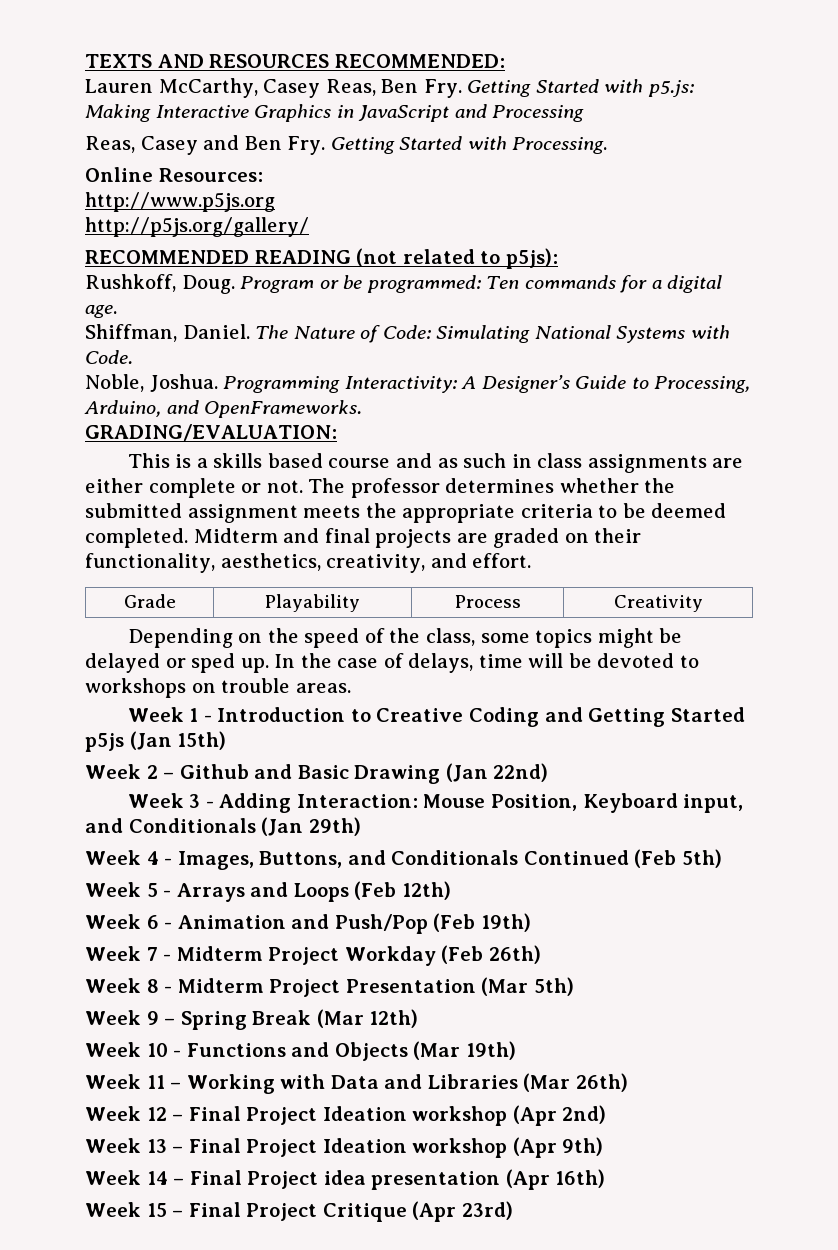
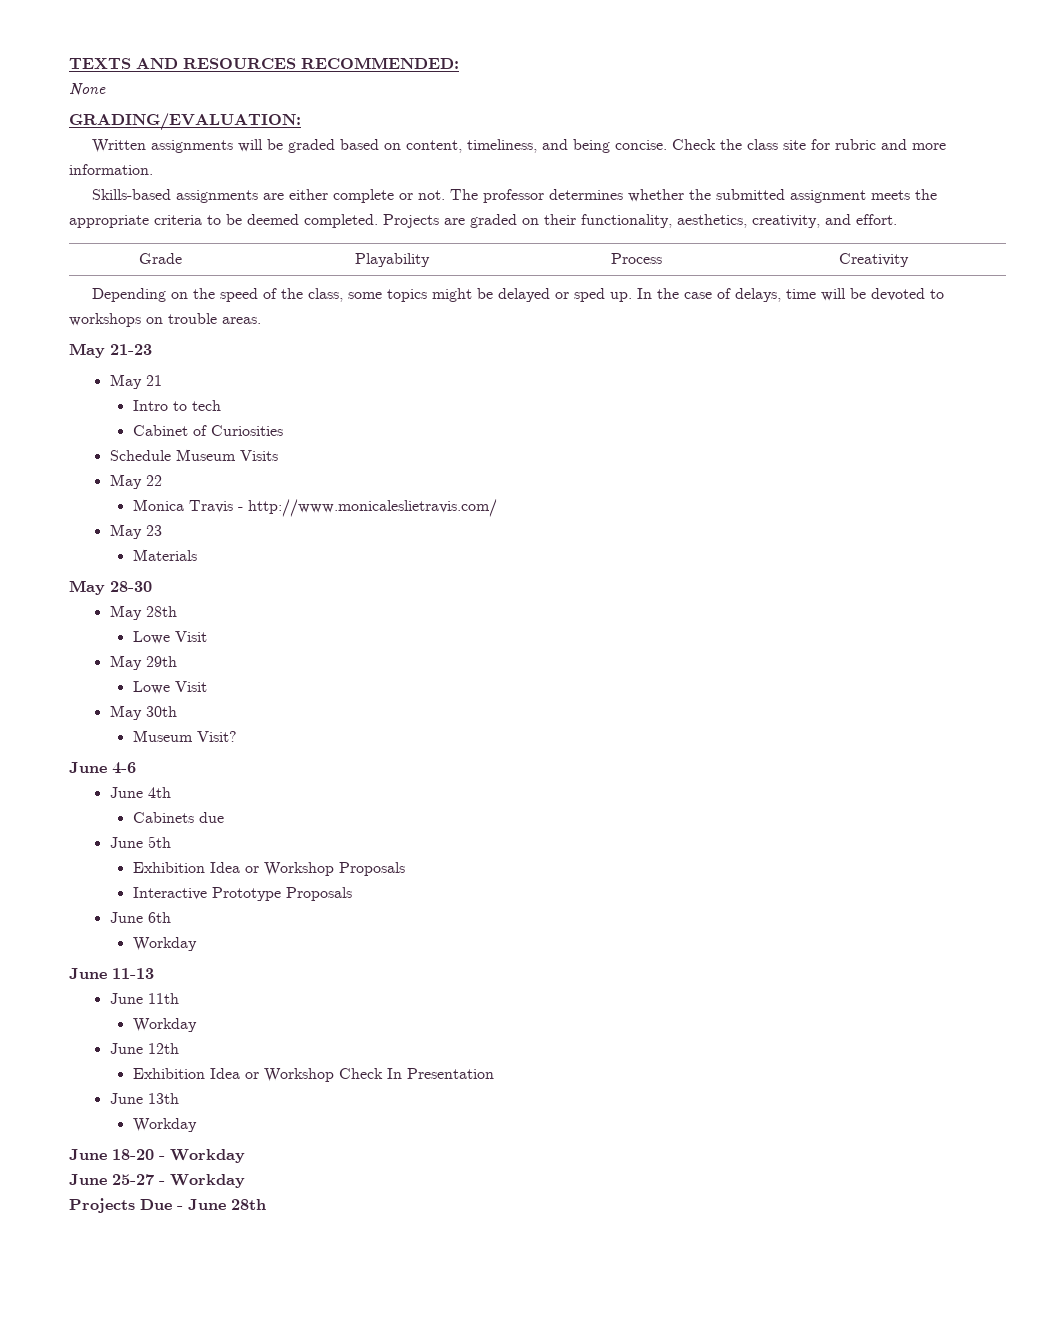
[85,78,694,98] [85,104,585,122] [85,135,608,155] [85,167,263,182] [85,192,275,212] [85,217,309,237] [85,248,558,269] [85,274,723,294] [85,305,117,318] [85,324,730,343] [85,350,133,364] [85,374,751,393] [84,400,363,418] [85,424,337,441] [127,453,583,468] Lauren McCarthy, Casey Reas, Ben Fry. Getting Started with p5.js: Making Interactive Graphics in JavaScript and Processing // Reas, Casey and Ben Fry. Getting Started with Processing. // Online Resources: // http://www.p5js.org // http://p5js.org/gallery/ // RECOMMENDED READING (not related to p5js): // Rushkoff, Doug. Program or be programmed: Ten commands for a digital age. // Shiffman, Daniel. The Nature of Code: Simulating National Systems with Code. // Noble, Joshua. Programming Interactivity: A Designer’s Guide to Processing, Arduino, and OpenFrameworks. // GRADING/EVALUATION: // This is a skills based course and as such in class -> [69,83,106,96] [69,113,301,131] [92,139,947,153] [69,164,153,175] [92,189,172,200] None // GRADING/EVALUATION: // Written assignments will be graded based on content, timeliness, and being concise. Check the class site for rubric and more information. // Skills-based
[193,528,452,548] Midterm and final projects -> [383,214,439,228] Projects
[127,707,745,727] [85,731,227,752] [85,763,549,784] [127,793,744,813] [85,817,361,836] [85,849,722,870] [85,881,451,902] [85,913,531,934] [85,945,541,966] [85,977,574,997] [85,1009,419,1030] [85,1041,516,1061] [85,1073,628,1094] [85,1105,607,1126] [85,1137,604,1158] [85,1169,606,1190] [85,1201,513,1222] Week 1 - Introduction to Creative Coding and Getting Started p5js (Jan 15th) // Week 2 – Github and Basic Drawing (Jan 22nd) // Week 3 - Adding Interaction: Mouse Position, Keyboard input, and Conditionals (Jan 29th) // Week 4 - Images, Buttons, and Conditionals Continued (Feb 5th) // Week 5 - Arrays and Loops (Feb 12th) // Week 6 - Animation and Push/Pop (Feb 19th) // Week 7 - Midterm Project Workday (Feb 26th) // Week 8 - Midterm Project Presentation (Mar 5th) // Week 9 – Spring Break (Mar 12th) // Week 10 - Functions and Objects (Mar 19th) // Week 11 – Working with Data and Libraries (Mar 26th) // Week 12 – Final Project Ideation workshop (Apr 2nd) // Week 13 – Final Project Ideation workshop (Apr 9th) // Week 14 – Final Project idea presentation (Apr 16th) // Week 15 – Final Project Critique (Apr 23rd) -> [69,343,152,358] [109,374,162,389] [132,400,221,411] [132,425,283,436] [109,449,278,461] [109,474,162,489] [132,499,497,517] [109,524,162,539] [132,549,197,561] [69,580,152,595] [109,605,177,620] [132,631,207,644] [109,655,177,670] [132,681,207,694] [109,705,177,720] [132,730,237,742] [69,762,136,774] [109,787,171,798] [132,812,224,823] [109,836,171,848] [132,862,405,876] [132,887,352,901] [109,912,171,923] [132,937,197,951] [69,968,154,979] [109,993,179,1004] [132,1018,197,1032] [109,1043,179,1054] [132,1068,494,1082] [109,1093,179,1104] [132,1118,197,1132] [69,1149,245,1163] [69,1174,245,1188] [69,1198,266,1213] May 21-23 // May 21 // Intro to tech // Cabinet of Curiosities // Schedule Museum Visits // May 22 // Monica Travis - http://www.monicaleslietravis.com/ // May 23 // Materials // May 28-30 // May 28th // Lowe Visit // May 29th // Lowe Visit // May 30th // Museum Visit? // June 4-6 // June 4th // Cabinets due // June 5th // Exhibition Idea or Workshop Proposals // Interactive Prototype Proposals // June 6th // Workday // June 11-13 // June 11th // Workday // June 12th // Exhibition Idea or Workshop Check In Presentation // June 13th // Workday // June 18-20 - Workday // June 25-27 - Workday // Projects Due - June 28th

